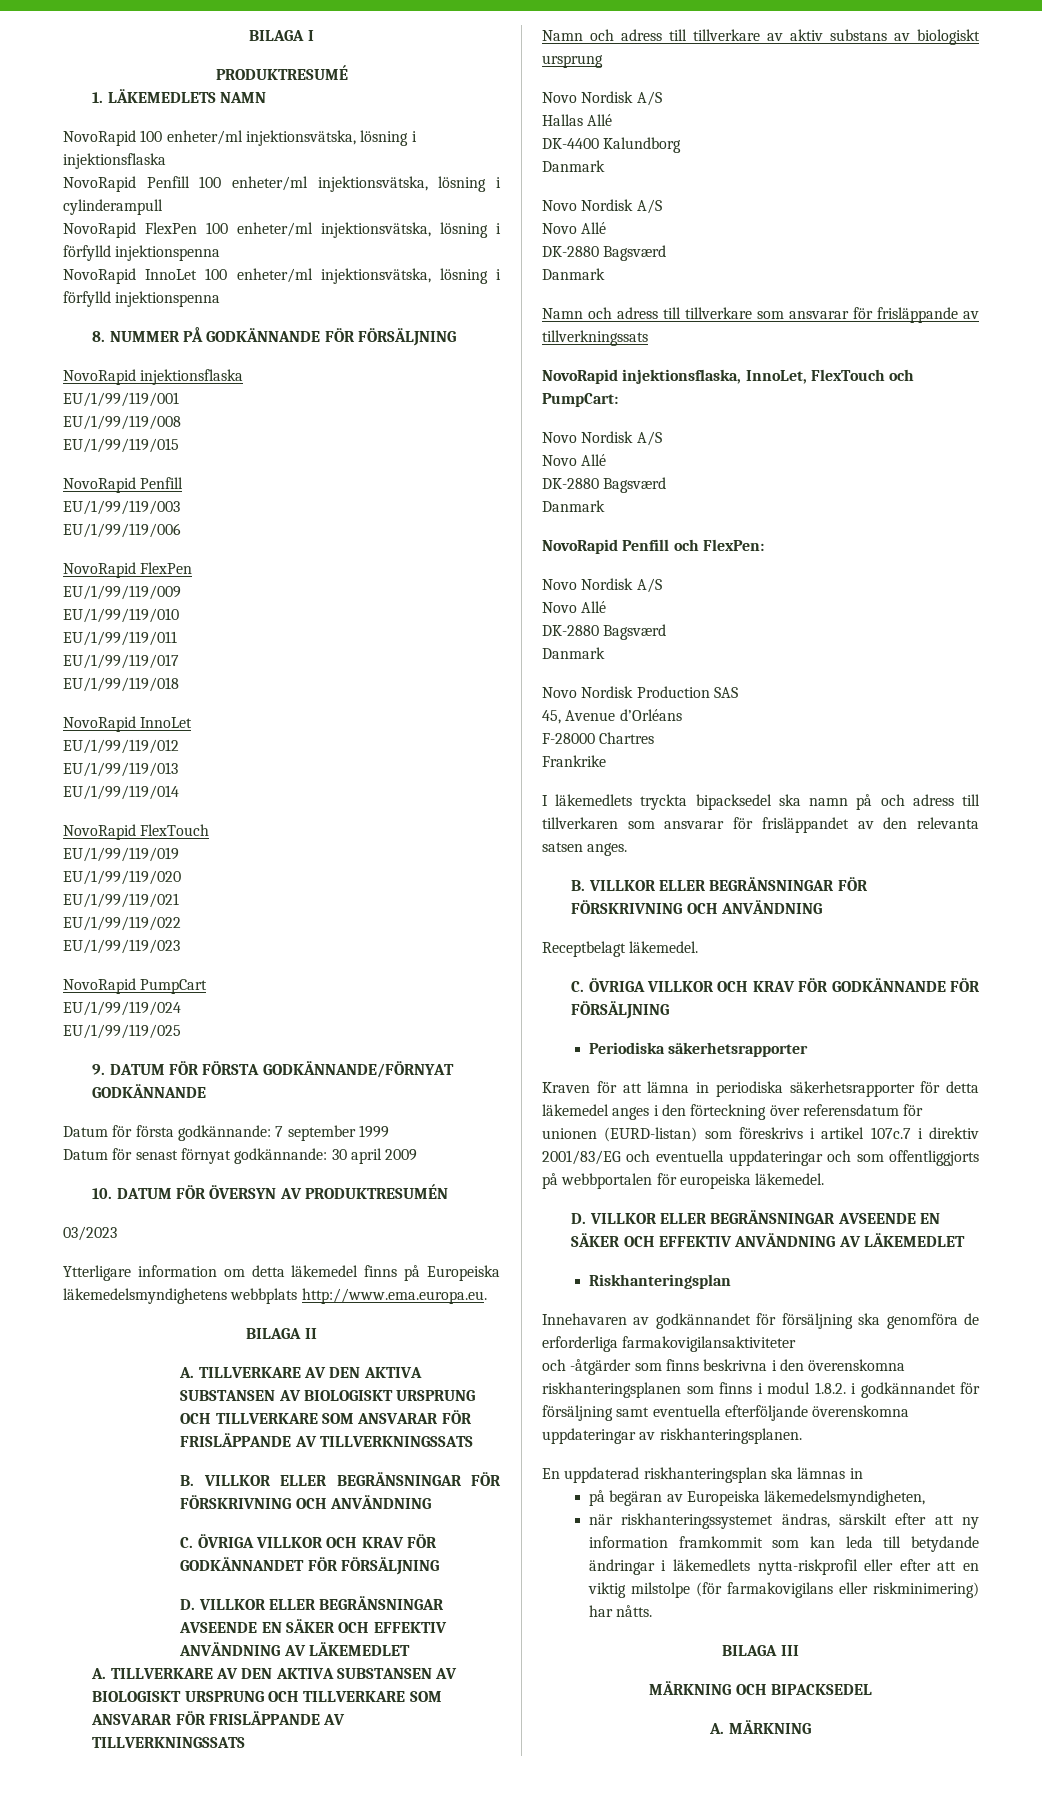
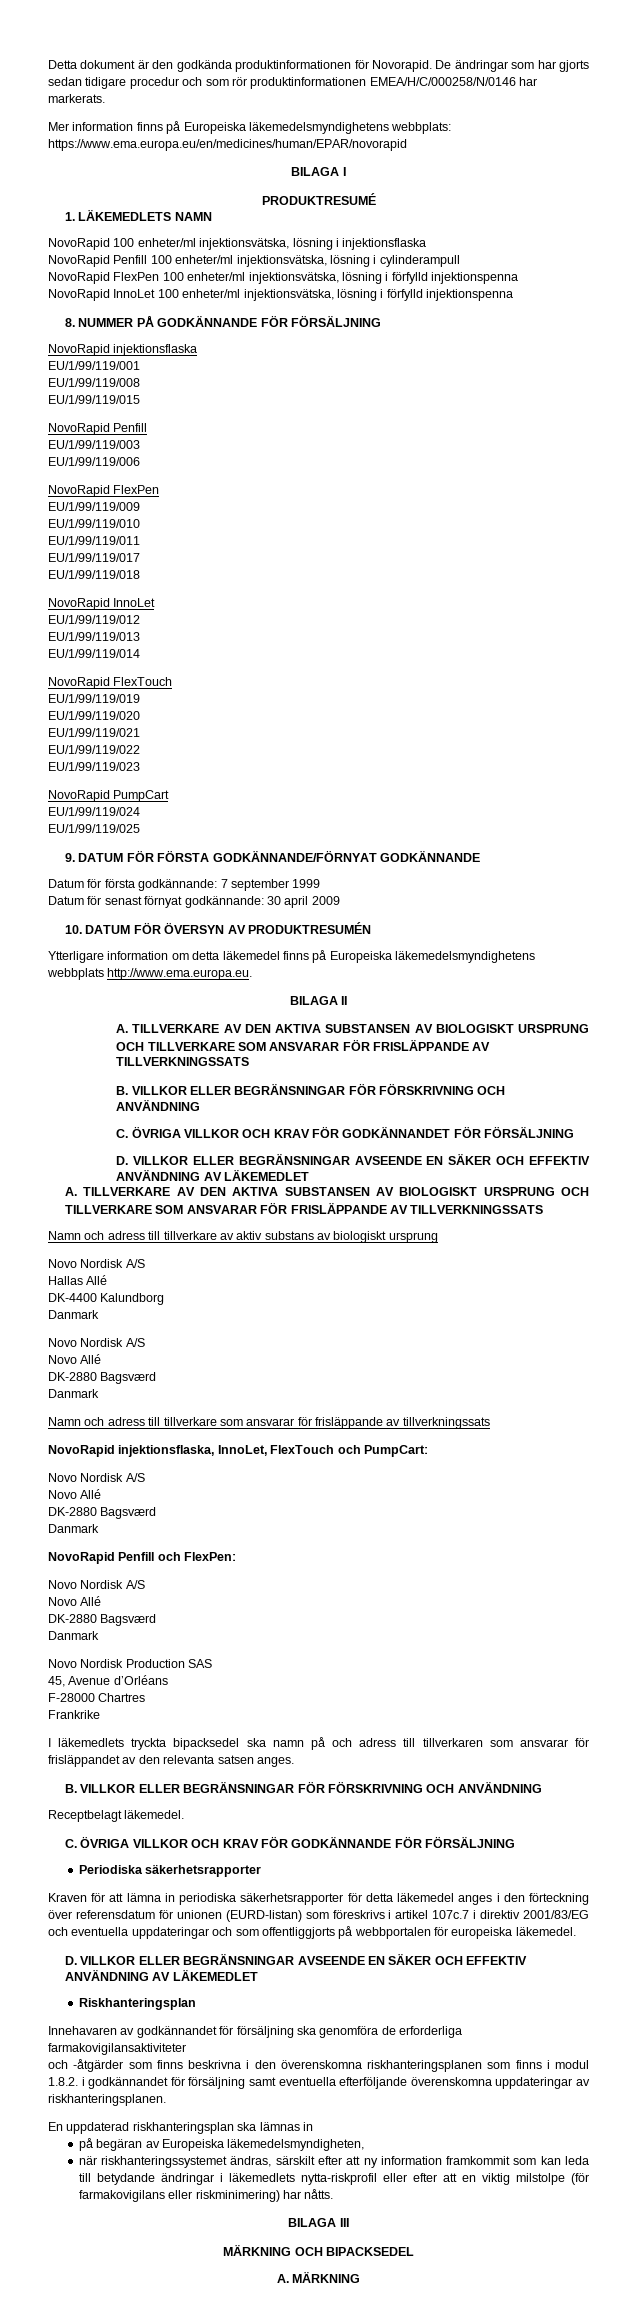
(249, 35) none -> [48,60,590,72] [48,77,537,89] [48,94,105,103] [48,121,452,134] [48,139,407,151] Detta dokument är den godkända produktinformationen för Novorapid. De ändringar som har gjorts sedan tidigare procedur och som rör produktinformationen EMEA/H/C/000258/N/0146 har markerats. // Mer information finns på Europeiska läkemedelsmyndighetens webbplats: https://www.ema.europa.eu/en/medicines/human/EPAR/novorapid //
[63,1226,117,1241] // 03/2023 -> (371, 928) none

